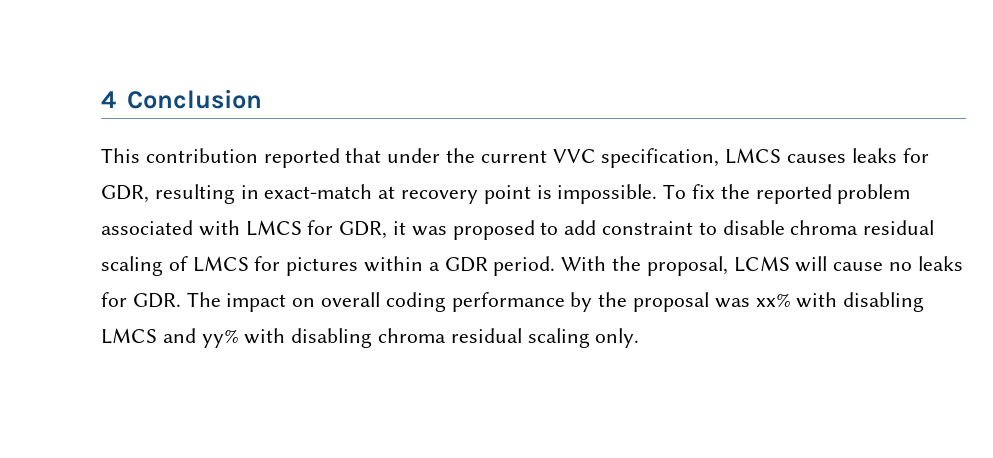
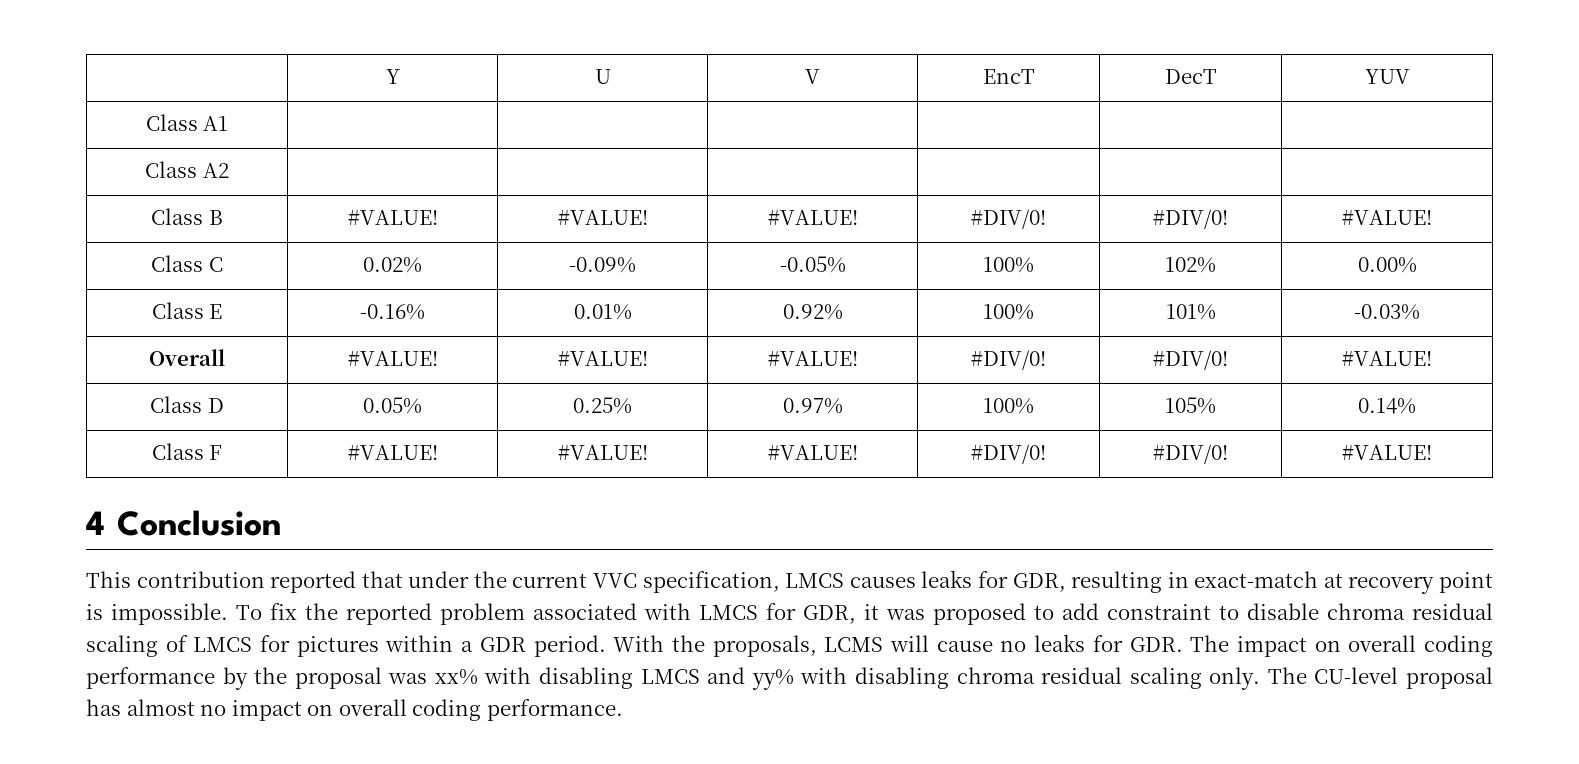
(101, 99) none -> [385,69,400,84] [594,69,611,84] [805,69,821,84] [982,69,1035,84] [1164,69,1217,84] [1364,69,1410,84] [145,114,229,131] [145,161,229,178] [151,208,223,225] [347,210,438,225] [557,210,648,225] [767,210,858,225] [971,209,1046,229] [1153,209,1228,229] [1342,210,1432,225] [151,255,223,272] [363,257,422,273] [569,257,636,273] [779,256,846,273] [983,257,1034,273] [1165,257,1216,273] [1357,257,1417,273] [151,302,223,319] [360,304,425,320] [573,304,632,320] [782,304,843,320] [983,304,1034,320] [1165,304,1216,320] [1354,304,1420,320] [149,349,225,366] [347,351,438,366] [557,351,648,366] [767,351,858,366] [971,350,1046,370] [1153,350,1228,370] [1342,351,1432,366] [150,396,224,413] [363,397,422,414] [573,397,632,414] [782,398,843,414] [983,398,1034,414] [1165,397,1216,414] [1358,398,1416,414] [151,443,223,460] [347,445,438,460] [557,445,648,460] [767,445,858,460] [971,444,1046,464] [1153,444,1228,464] [1342,445,1432,460] | Y | U | V | EncT | DecT | YUV // Class A1 | | | | | | // Class A2 | | | | | | // Class B | #VALUE! | #VALUE! | #VALUE! | #DIV/0! | #DIV/0! | #VALUE! // Class C | 0.02% | -0.09% | -0.05% | 100% | 102% | 0.00% // Class E | -0.16% | 0.01% | 0.92% | 100% | 101% | -0.03% // Overall | #VALUE! | #VALUE! | #VALUE! | #DIV/0! | #DIV/0! | #VALUE! // Class D | 0.05% | 0.25% | 0.97% | 100% | 105% | 0.14% // Class F | #VALUE! | #VALUE! | #VALUE! | #DIV/0! | #DIV/0! | #VALUE! //
[646,256,728,276] proposal, -> [712,635,817,657] proposals,
(640, 338) none -> [1267,667,1493,689] [86,699,623,721] The CU-level proposal has almost no impact on overall coding performance.

